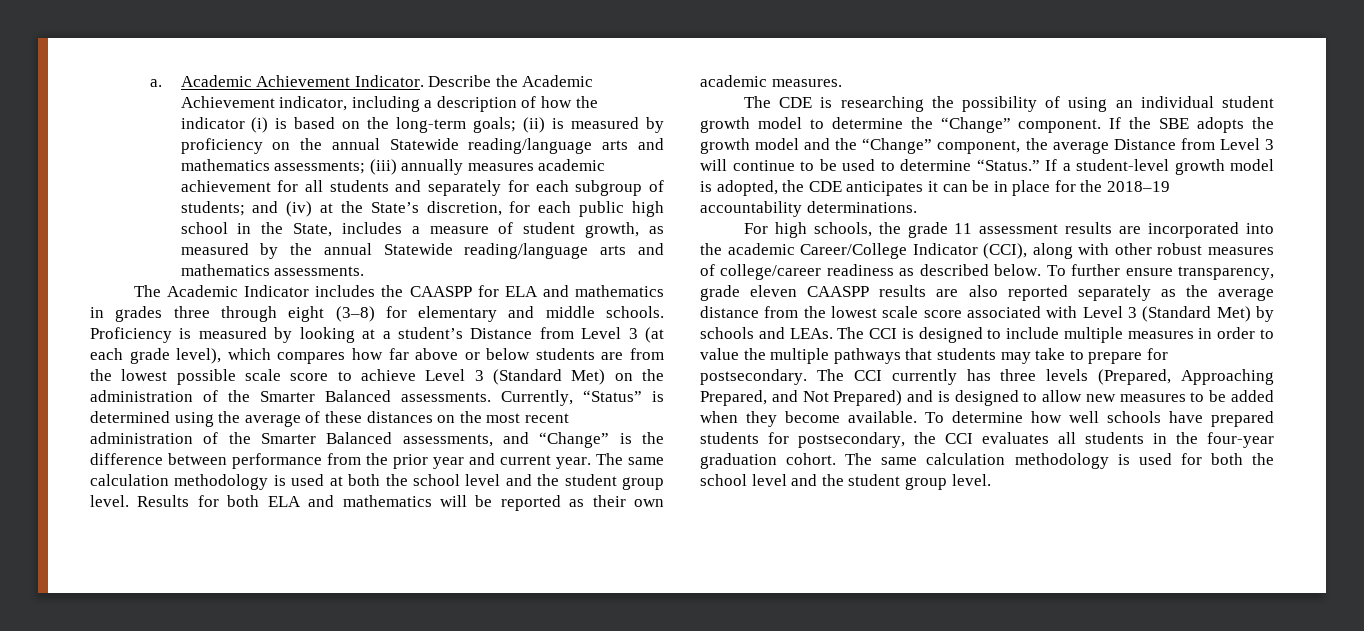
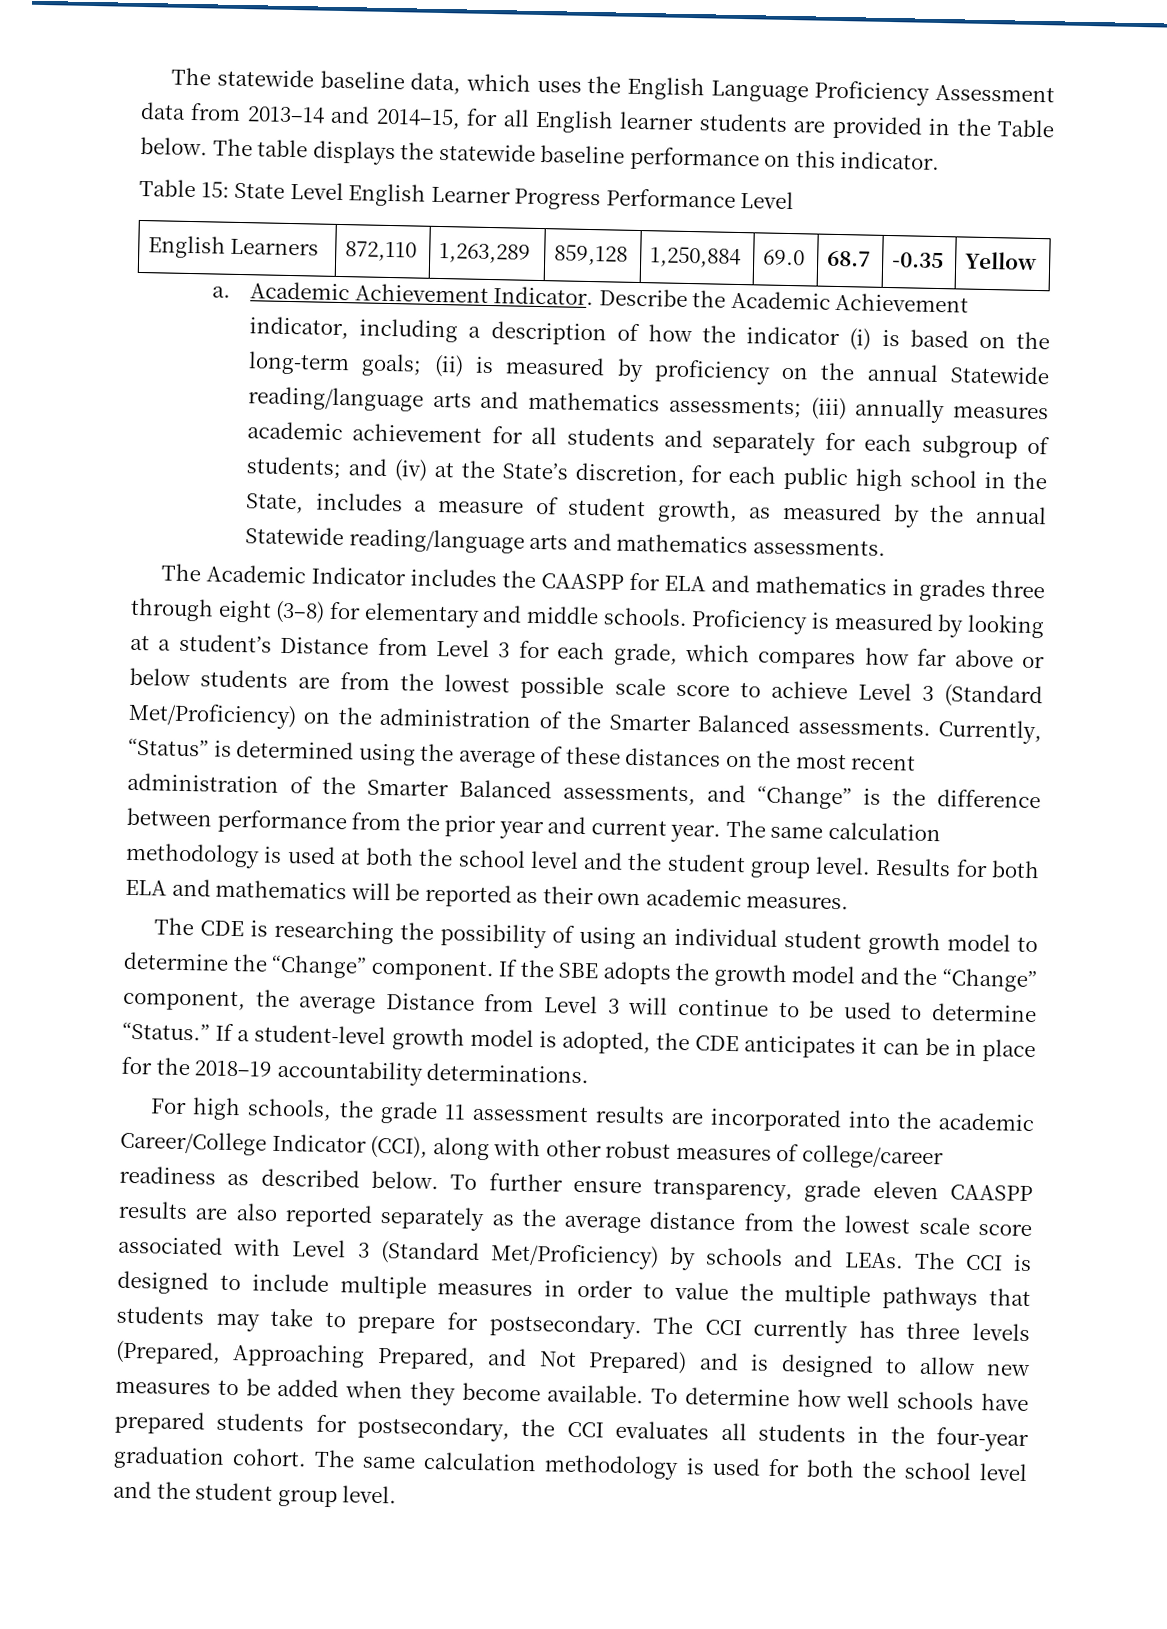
(150, 83) none -> [171,67,1055,106] [140,101,1055,140] [140,136,941,172] [139,178,795,211] [147,235,320,259] [344,241,417,262] [438,242,531,264] [553,244,628,266] [649,246,741,269] [762,249,805,266] [826,250,871,267] [891,252,944,269] [964,251,1037,270] The statewide baseline data, which uses the English Language Proficiency Assessment data from 2013–14 and 2014–15, for all English learner students are provided in the Table below. The table displays the statewide baseline performance on this indicator. // Table 15: State Level English Learner Progress Performance Level // English Learners | 872,110 | 1,263,289 | 859,128 | 1,250,884 | 69.0 | 68.7 | -0.35 | Yellow //
[645,327,664,343] [90,348,222,364] (at each grade level), -> [518,640,678,666] for each grade,
[571,369,606,385] Met) -> [128,702,297,730] Met/Proficiency)
[1216,306,1251,322] Met) -> [489,1243,659,1270] Met/Proficiency)

